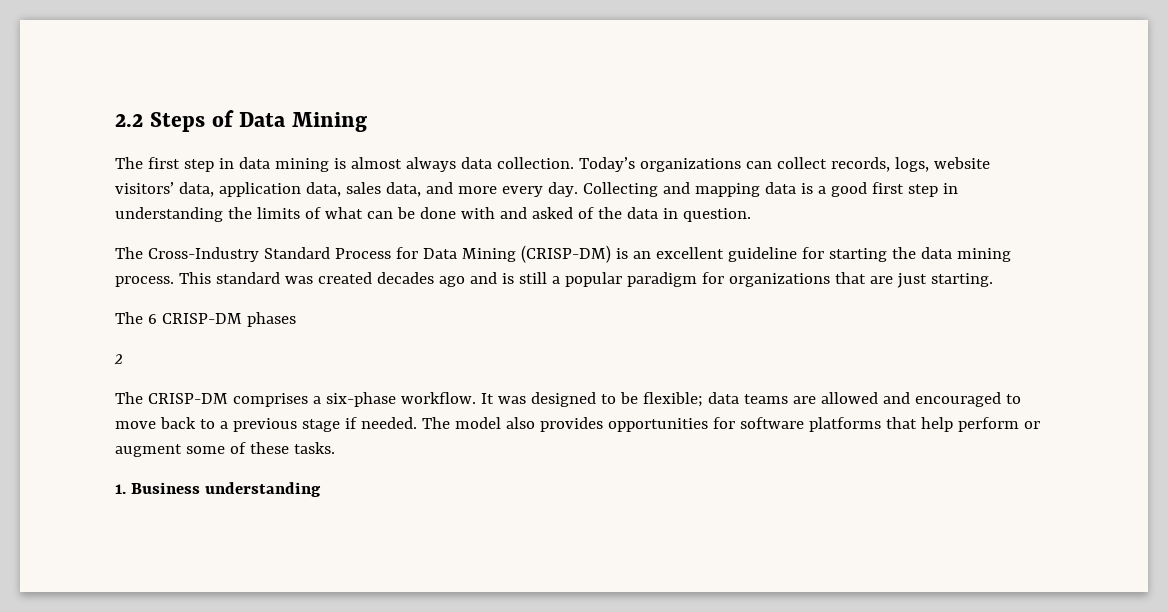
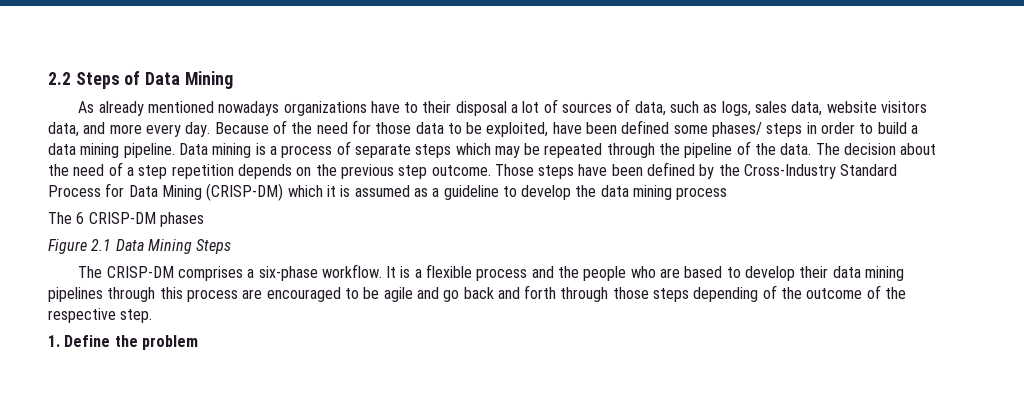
[115,157,990,172] [115,182,381,197] The first step in data mining is almost always data collection. Today’s organizations can collect records, logs, website visitors’ data, application data, sales -> [78,99,927,116] As already mentioned nowadays organizations have to their disposal a lot of sources of data, such as logs, sales data, website visitors
[582,182,958,197] [115,207,751,222] [115,247,143,259] Collecting and mapping data is a good first step in understanding the limits of what can be done with and asked of the data in question. // The -> [214,120,919,137] [48,141,937,158] [48,162,740,179] Because of the need for those data to be exploited, have been defined some phases/ steps in order to build a data mining pipeline. Data mining is a process of separate steps which may be repeated through the pipeline of the data. The decision about the need of a step repetition depends on the previous step outcome. Those steps have been defined by the
[615,247,1011,262] [115,272,993,288] is an excellent guideline for starting the data mining process. This standard was created decades ago and is still a popular paradigm for organizations that are just starting. -> [287,185,728,200] which it is assumed as a guideline to develop the data mining process
[114,354,123,365] 2 -> [48,239,232,254] Figure 2.1 Data Mining Steps
[497,392,1021,407] [115,417,1040,432] [115,442,335,457] [115,482,321,497] was designed to be flexible; data teams are allowed and encouraged to move back to a previous stage if needed. The model also provides opportunities for software platforms that help perform or augment some of these tasks. // 1. Business understanding -> [400,264,904,281] [48,285,907,302] [48,308,153,323] [48,335,198,350] is a flexible process and the people who are based to develop their data mining pipelines through this process are encouraged to be agile and go back and forth through those steps depending of the outcome of the respective step. // 1. Define the problem

